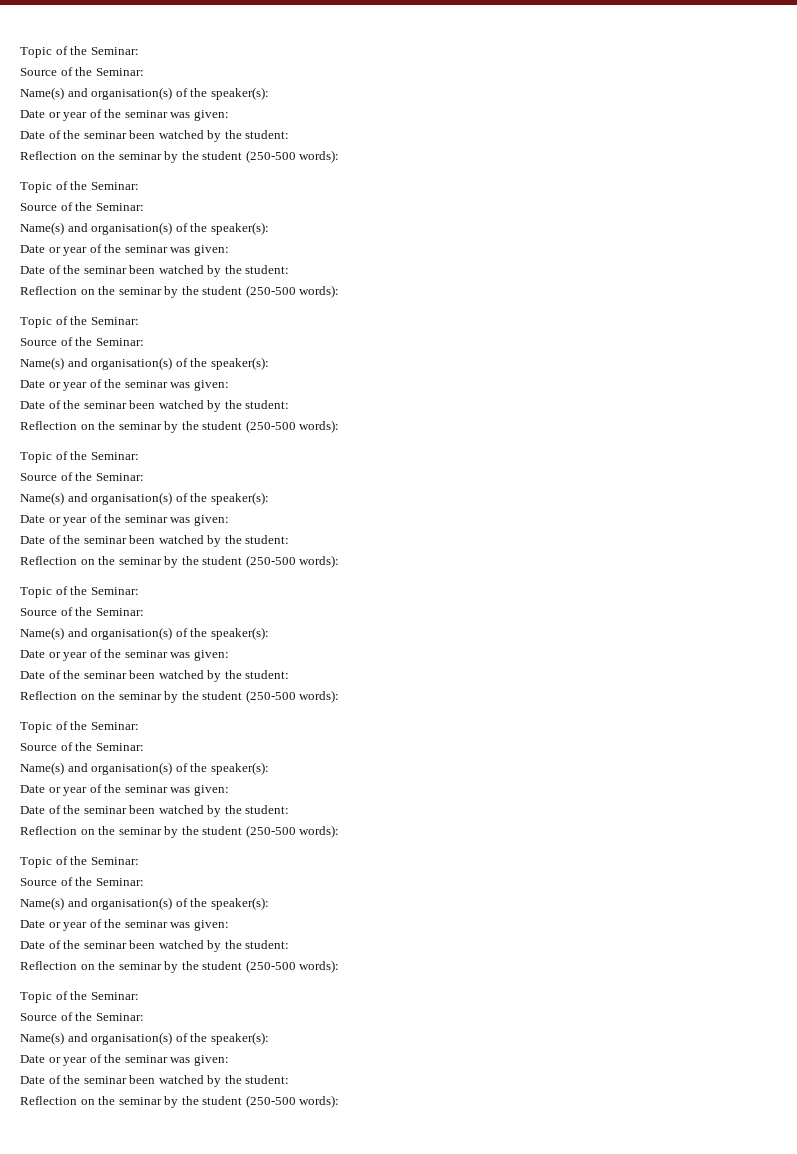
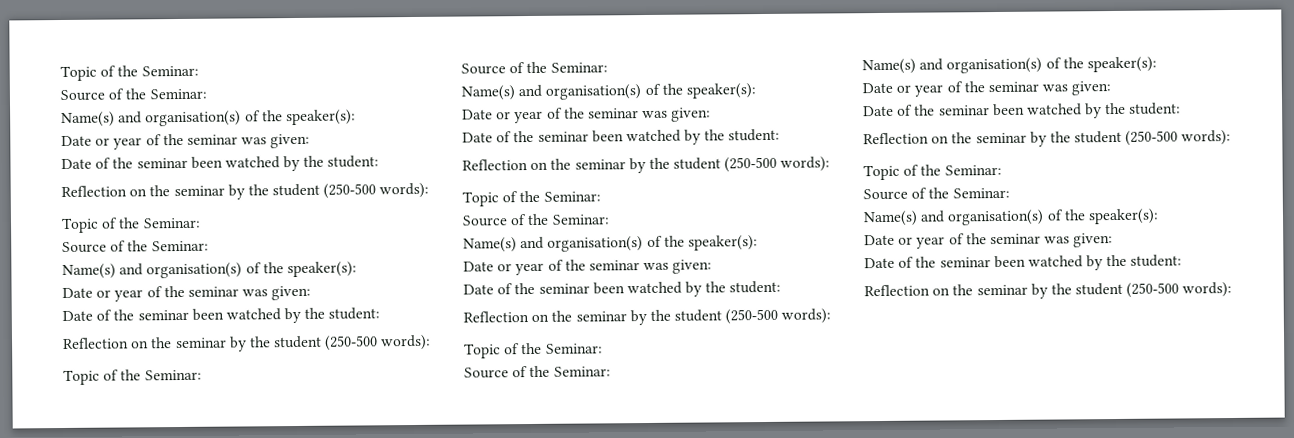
[20,856,139,868] [20,877,144,886] [20,897,269,910] [20,919,229,931] [20,940,290,952] [20,960,340,973] [20,991,139,1003] [20,1012,144,1021] [20,1032,269,1045] [20,1054,229,1066] [20,1075,290,1087] [20,1095,340,1108] // Topic of the Seminar: // Source of the Seminar: // Name(s) and organisation(s) of the speaker(s): // Date or year of the seminar was given: // Date of the seminar been watched by the student: // Reflection on the seminar by the student (250-500 words): // Topic of the Seminar: // Source of the Seminar: // Name(s) and organisation(s) of the speaker(s): // Date or year of the seminar was given: // Date of the seminar been watched by the student: // Reflection on the seminar by the student (250-500 words): -> (1233, 289) none

